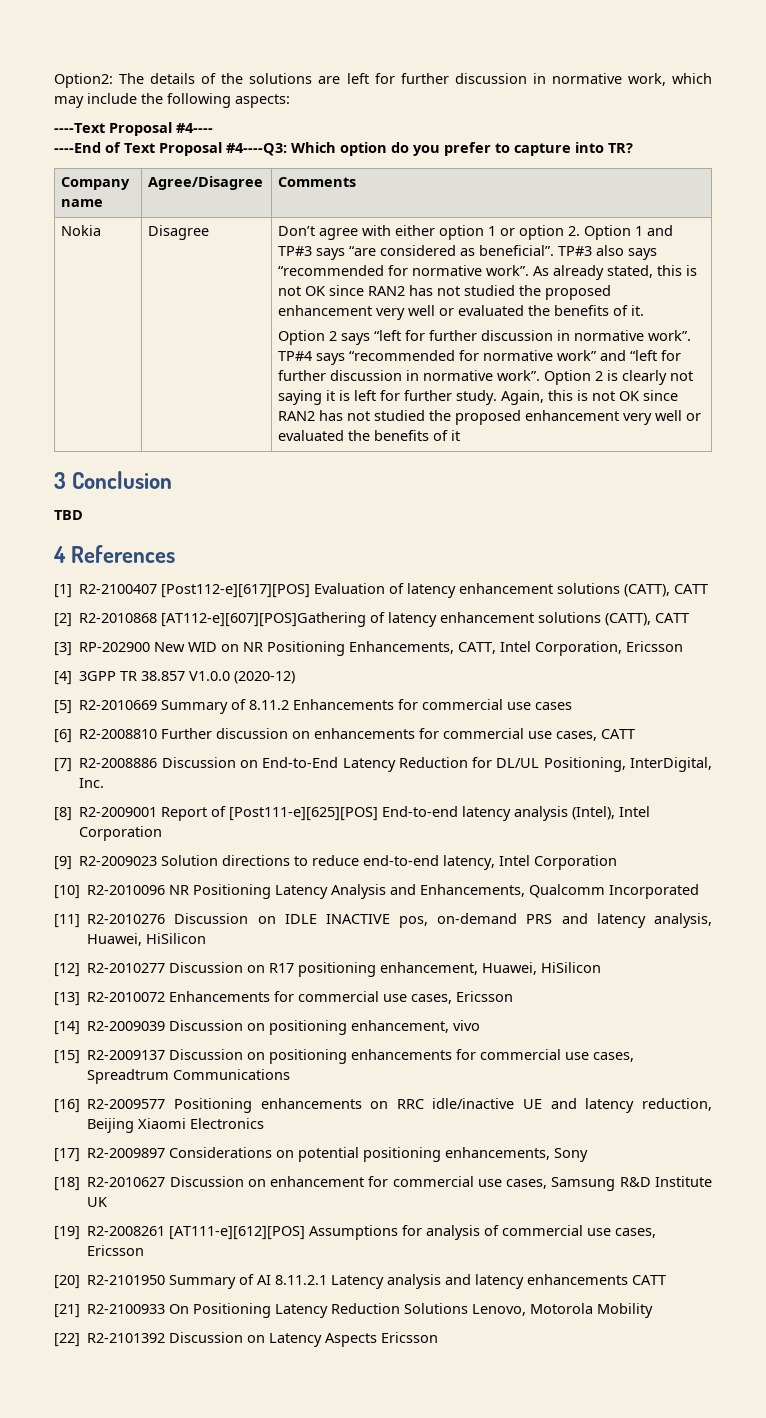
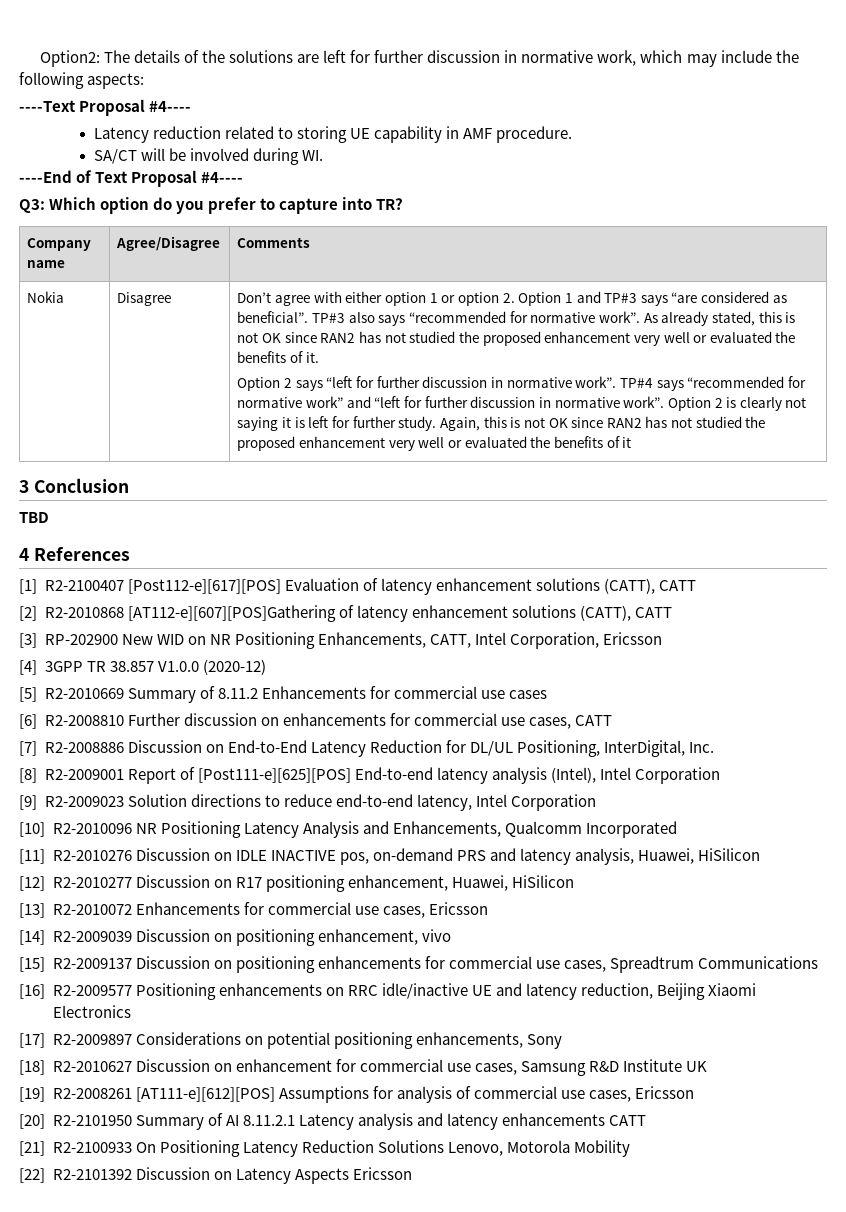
(213, 128) none -> [93,126,573,143] [93,148,324,165] // Latency reduction related to storing UE capability in AMF procedure. // SA/CT will be involved during WI.
[226,143,287,156] #4----Q3: -> [201,172,244,183] [19,199,45,213] #4---- // Q3:

